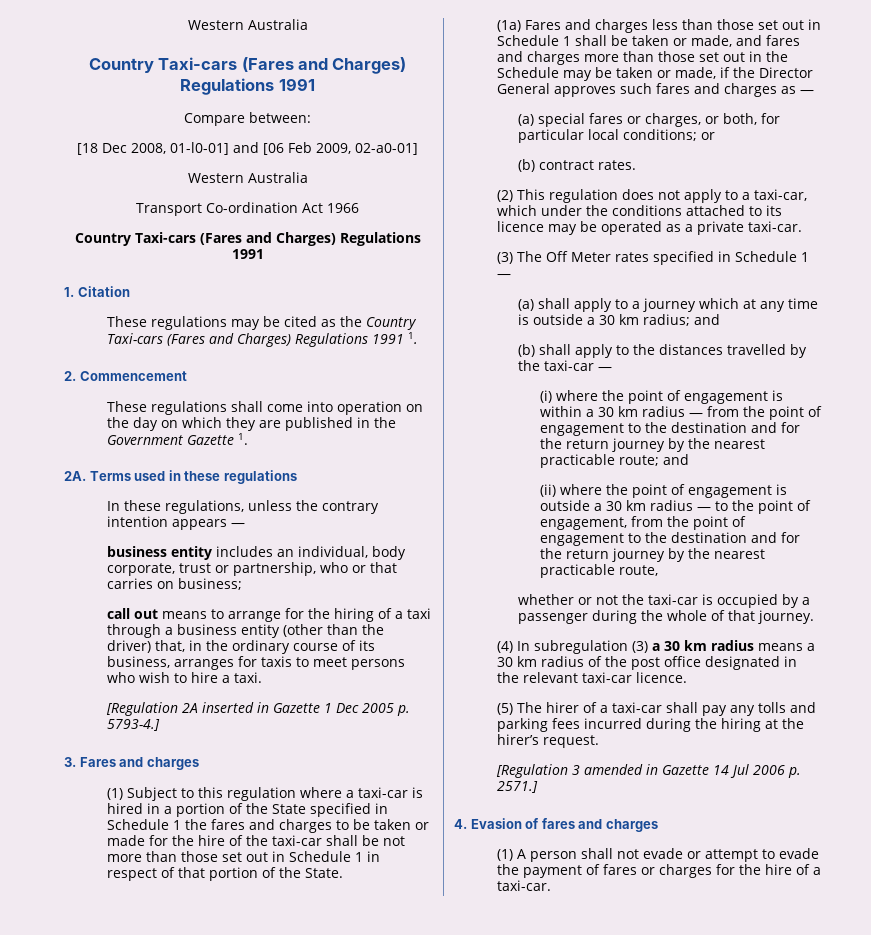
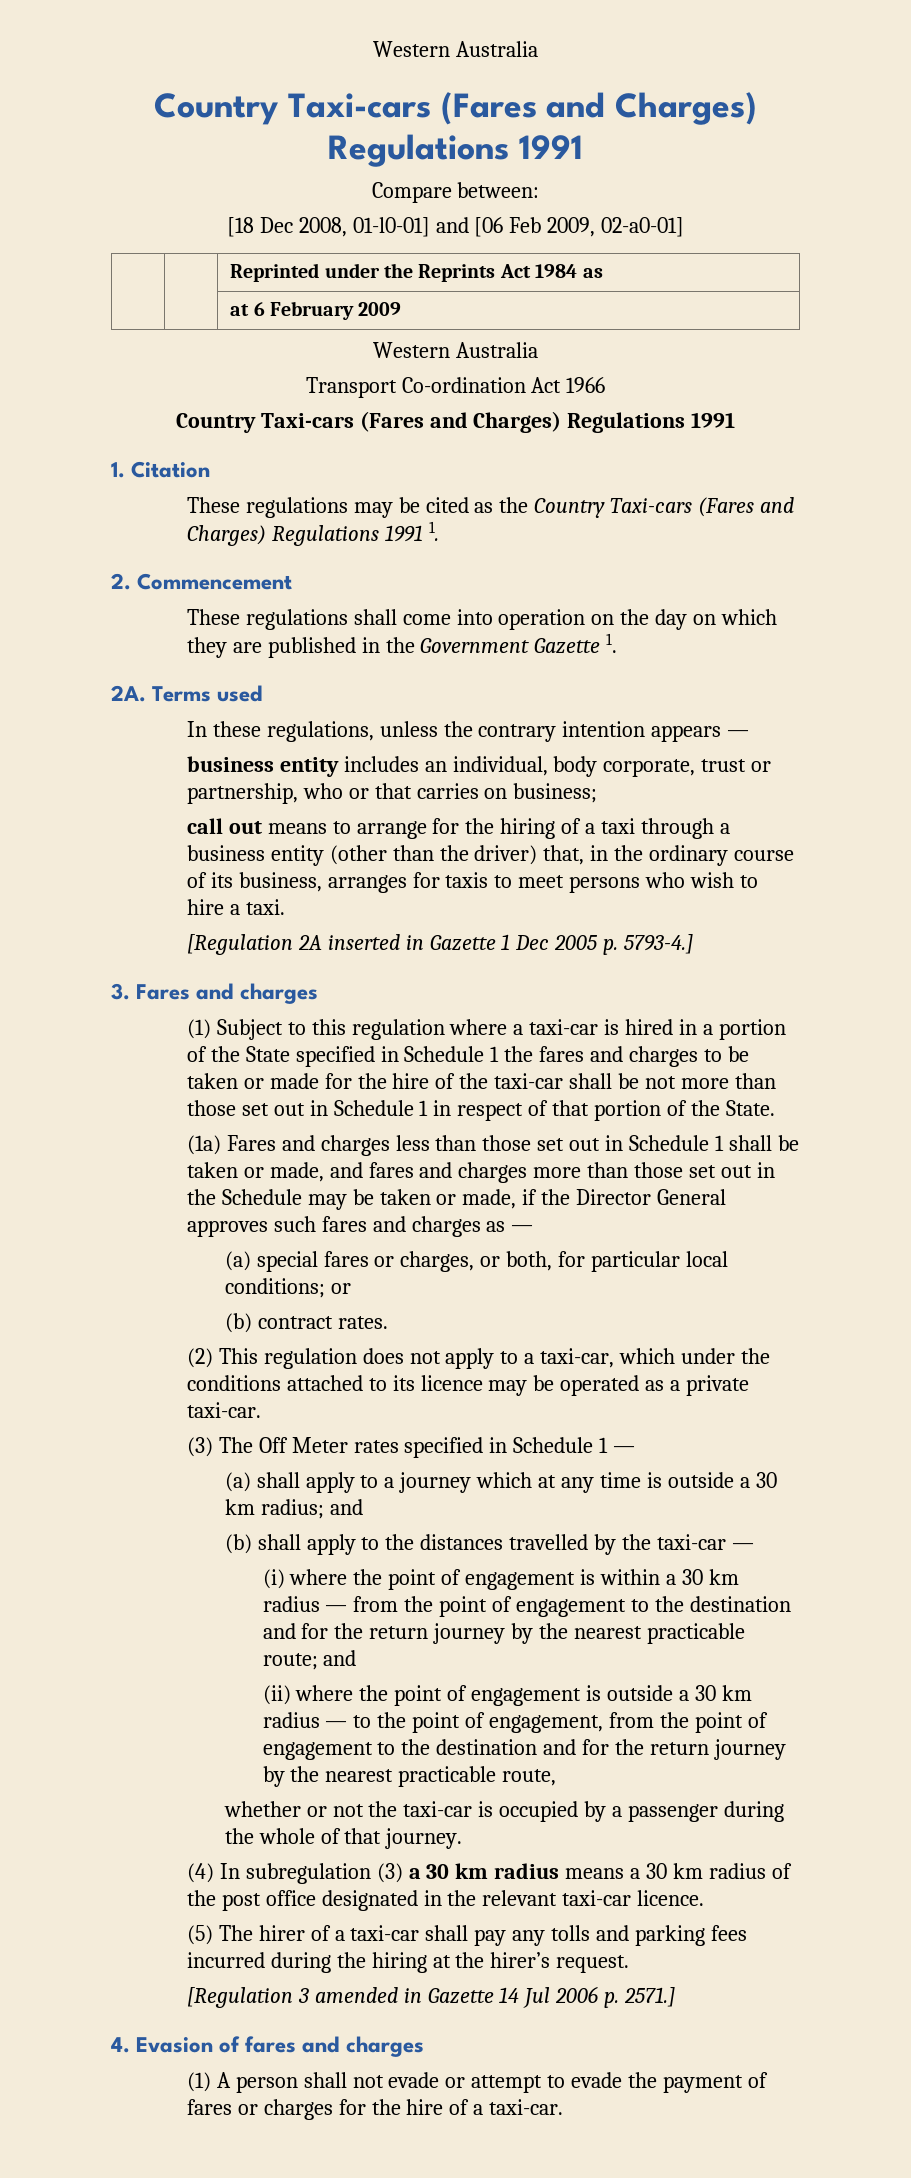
(418, 149) none -> [230,263,603,282] [230,301,402,320] // | | Reprinted under the Reprints Act 1984 as // | | at 6 February 2009
[168,470,297,484] in these regulations -> (264, 693) none

